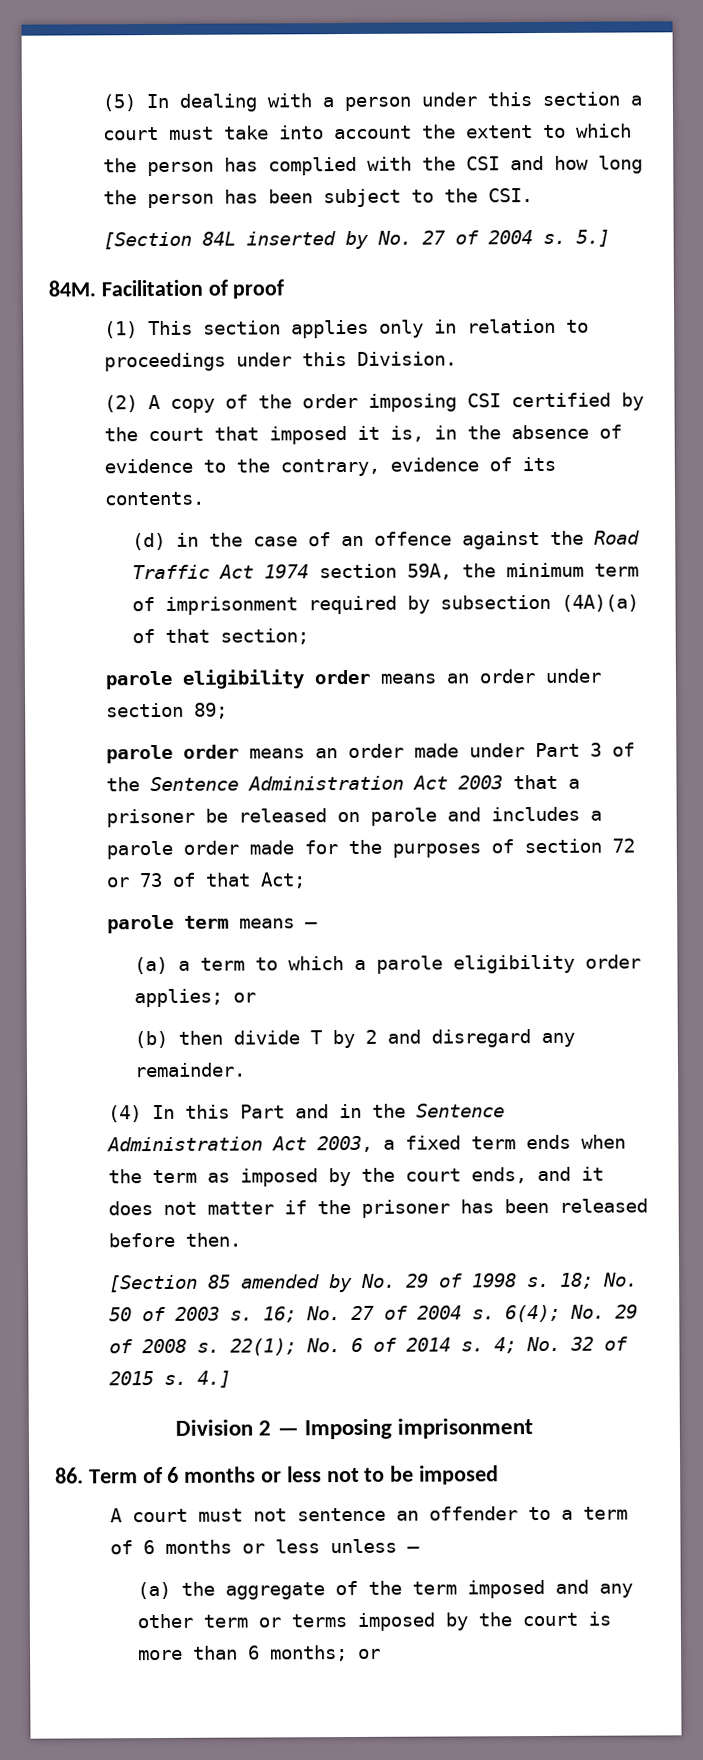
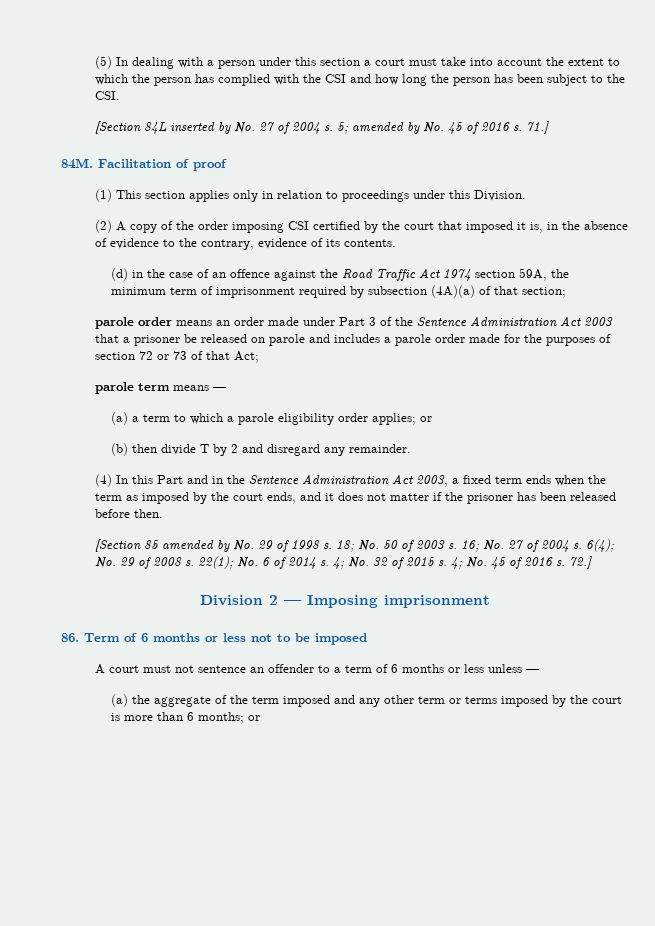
[575,229,610,247] 5.] -> [336,121,549,134] 5; amended by No. 45 of 2016 s. 71.]
[104,668,601,690] [105,702,228,719] // parole eligibility order means an order under section 89; -> (567, 292) none
[196,1370,231,1388] 4.] -> [450,556,592,569] 4; No. 45 of 2016 s. 72.]

